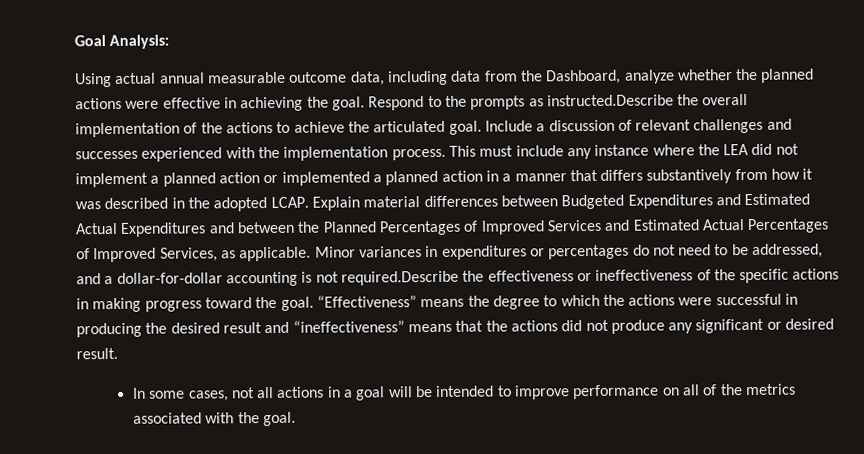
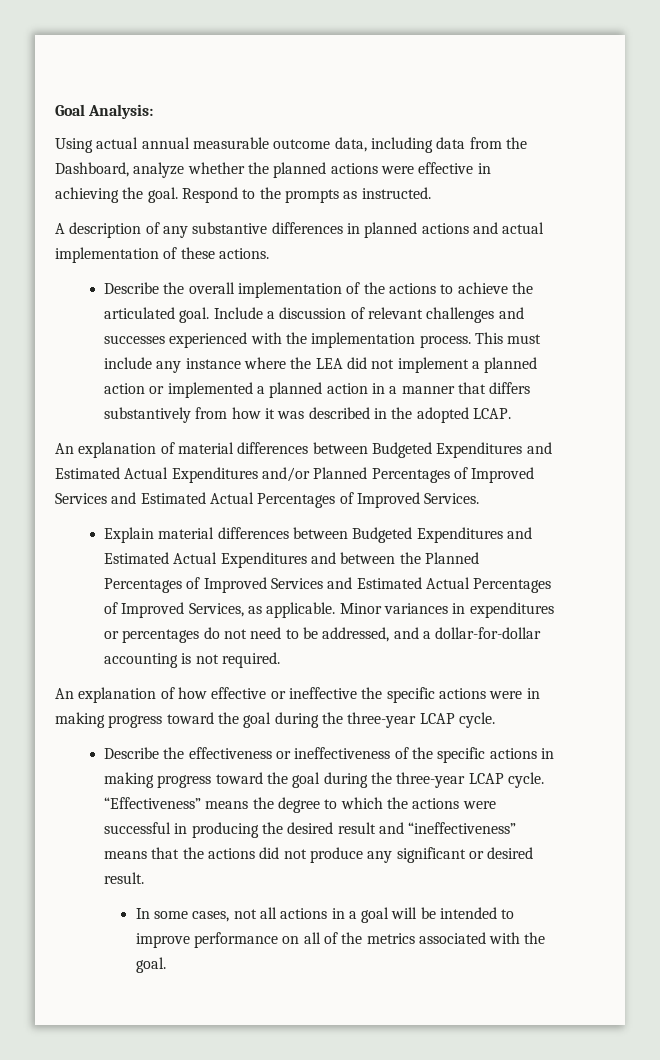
[546,94,674,107] instructed.Describe -> [361,187,431,199] [55,222,545,238] [55,247,269,263] [104,282,160,294] instructed. // A description of any substantive differences in planned actions and actual implementation of these actions. // Describe
(309, 202) none -> [55,442,552,458] [55,467,535,483] [55,492,480,508] // An explanation of material differences between Budgeted Expenditures and Estimated Actual Expenditures and/or Planned Percentages of Improved Services and Estimated Actual Percentages of Improved Services. //
[340,270,459,286] required.Describe -> [222,652,281,668] [55,687,540,703] [55,712,495,728] [104,747,160,759] required. // An explanation of how effective or ineffective the specific actions were in making progress toward the goal during the three-year LCAP cycle. // Describe
[280,296,314,311] goal. -> [292,772,544,788] goal during the three-year LCAP cycle.

